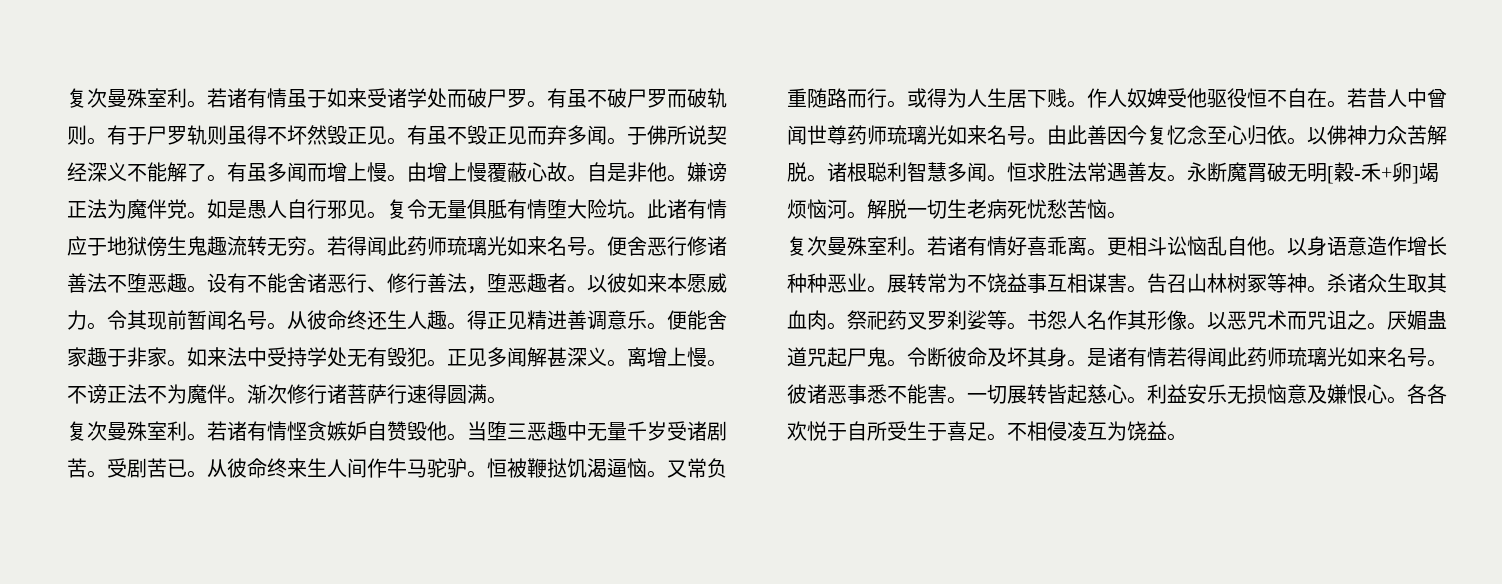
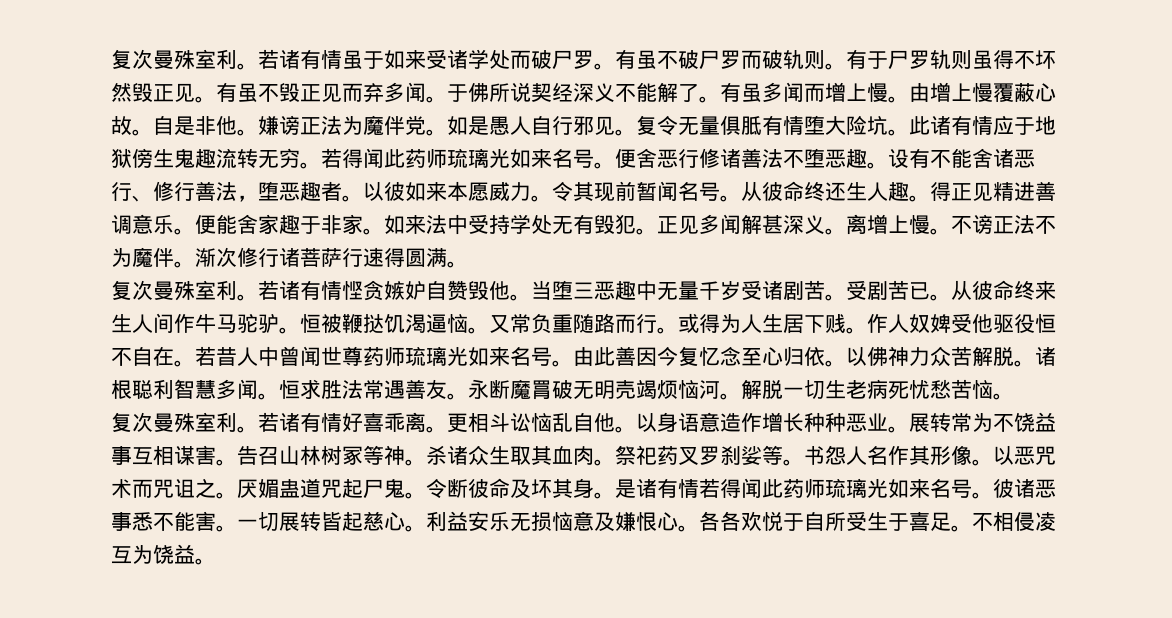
[1327,162,1419,184] [穀-禾+卵] -> [615,380,636,399] 壳

